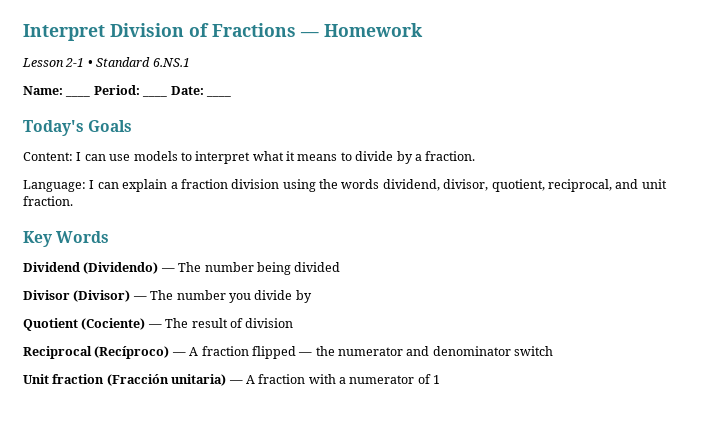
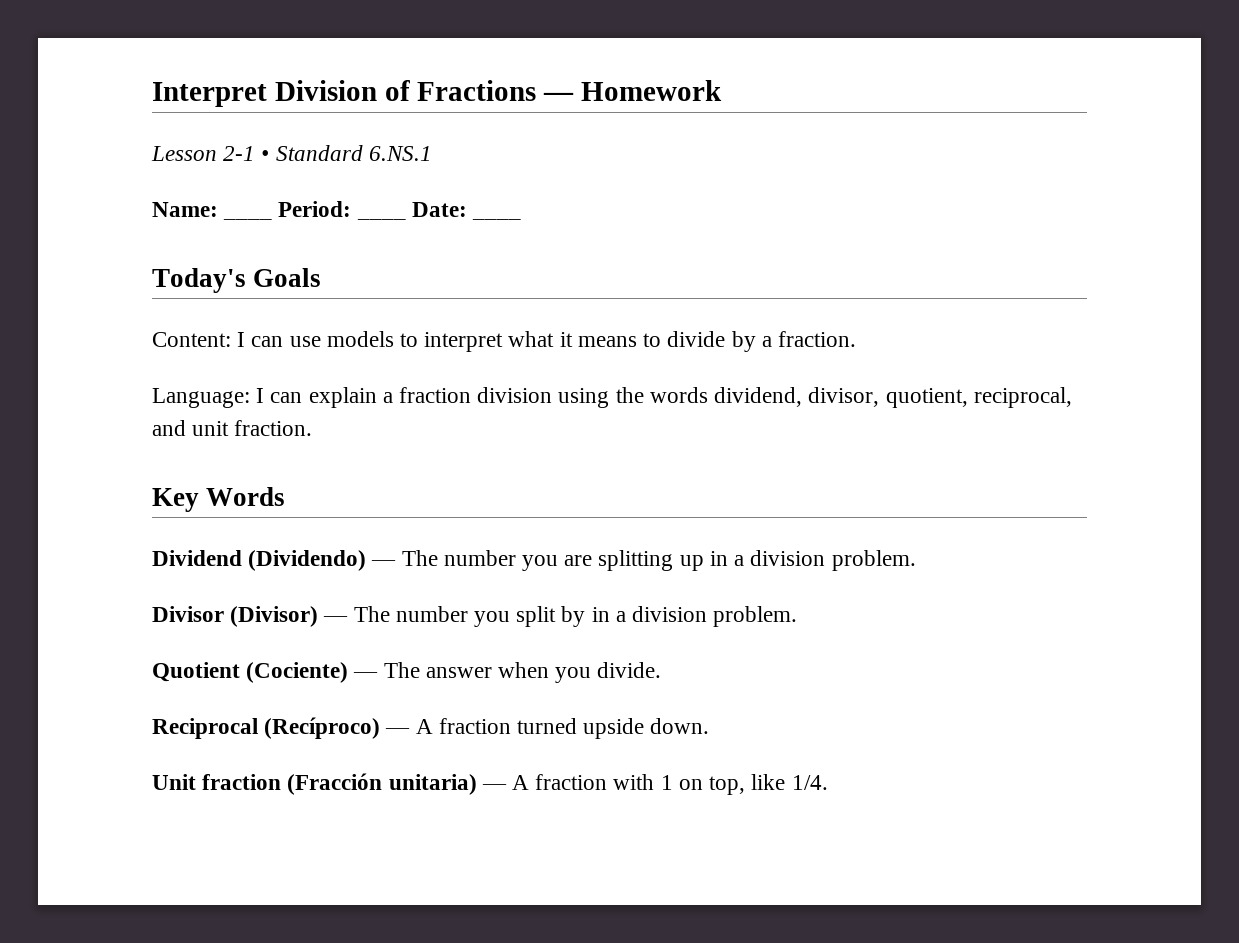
[256,262,341,275] being divided -> [522,550,916,571] you are splitting up in a division problem.
[254,290,312,303] divide by -> [516,606,798,627] split by in a division problem.
[191,318,294,328] result of division -> [425,662,662,683] answer when you divide.
[251,346,554,359] flipped — the numerator and denominator switch -> [517,718,710,739] turned upside down.
[339,374,441,384] a numerator of 1 -> [660,774,828,795] 1 on top, like 1/4.

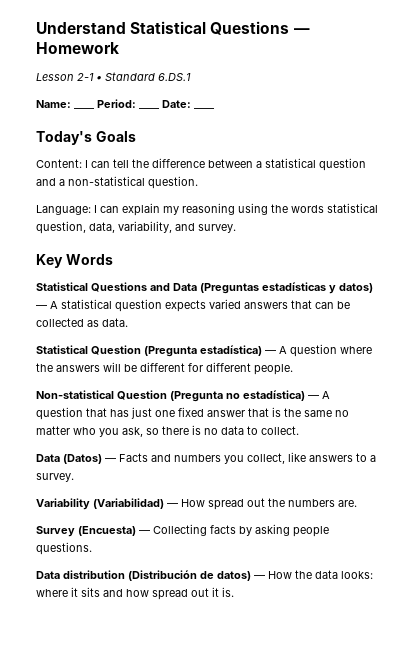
[152,80,537,107] Interpret Division of Fractions -> [36,21,290,35] Understand Statistical Questions
[368,146,432,161] 6.NS.1 -> [158,73,191,81] 6.DS.1
[289,331,856,352] [152,387,1072,408] [152,420,313,436] [152,487,286,512] [152,550,916,571] [152,606,798,627] [152,662,662,683] [152,717,710,739] [152,773,828,795] use models to interpret what it means to divide by a fraction. // Language: I can explain a fraction division using the words dividend, divisor, quotient, reciprocal, and unit fraction. // Key Words // Dividend (Dividendo) — The number you are splitting up in a division problem. // Divisor (Divisor) — The number you split by in a division problem. // Quotient (Cociente) — The answer when you divide. // Reciprocal (Recíproco) — A fraction turned upside down. // Unit fraction (Fracción unitaria) — A fraction with 1 on top, like 1/4. -> [113,158,366,171] [36,176,198,189] [36,203,378,216] [36,221,236,234] [36,254,113,268] [36,282,373,294] [36,299,350,312] [36,318,128,327] [36,344,372,357] [36,362,293,375] [36,390,330,402] [36,407,349,420] [36,425,299,437] [36,452,376,464] [36,473,74,482] [36,498,357,510] [36,524,329,537] [36,542,92,555] [36,570,373,581] [36,587,234,600] tell the difference between a statistical question and a non-statistical question. // Language: I can explain my reasoning using the words statistical question, data, variability, and survey. // Key Words // Statistical Questions and Data (Preguntas estadísticas y datos) — A statistical question expects varied answers that can be collected as data. // Statistical Question (Pregunta estadística) — A question where the answers will be different for different people. // Non-statistical Question (Pregunta no estadística) — A question that has just one fixed answer that is the same no matter who you ask, so there is no data to collect. // Data (Datos) — Facts and numbers you collect, like answers to a survey. // Variability (Variabilidad) — How spread out the numbers are. // Survey (Encuesta) — Collecting facts by asking people questions. // Data distribution (Distribución de datos) — How the data looks: where it sits and how spread out it is.

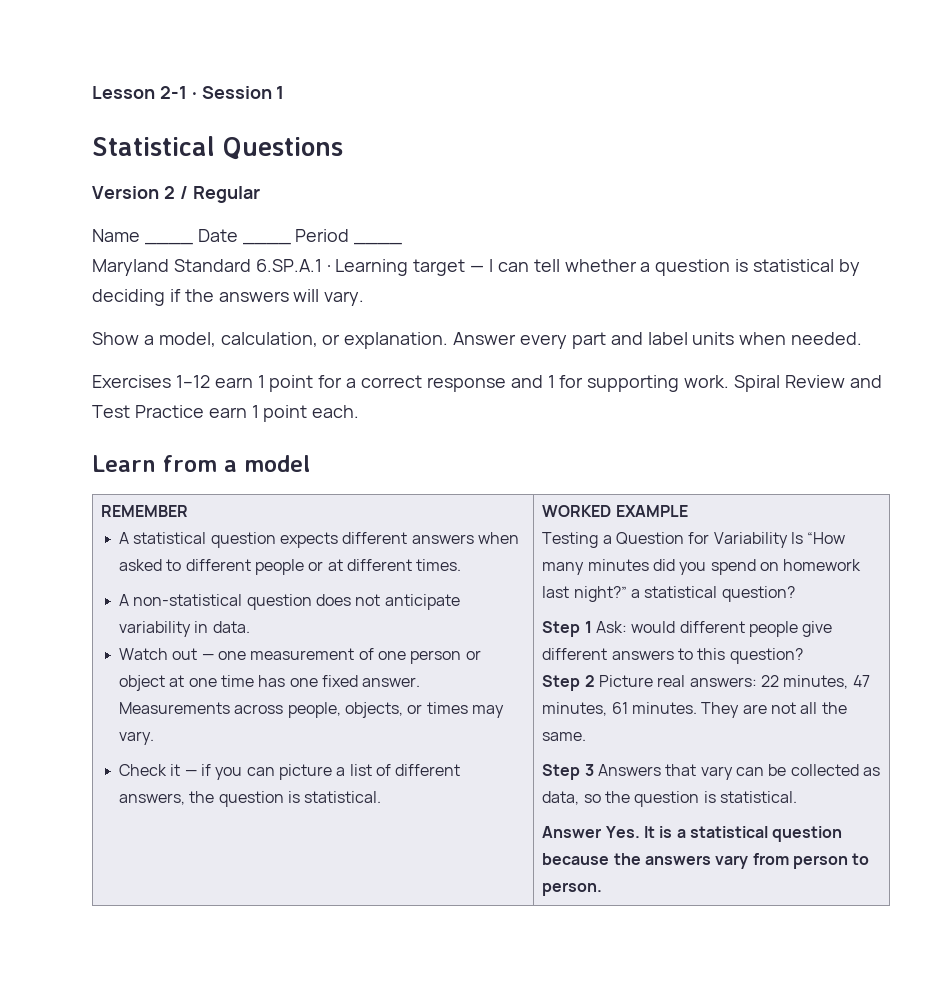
[36,21,310,35] [36,42,119,54] [36,72,191,81] [36,100,71,108] [74,108,95,109] [97,99,136,108] [139,108,160,109] [162,100,191,108] [194,108,215,109] [36,131,136,145] [36,158,366,171] [36,176,198,189] [36,203,378,216] [36,221,236,234] [36,254,113,268] [36,282,373,294] [36,299,350,312] [36,318,128,327] [36,344,372,357] [36,362,293,375] [36,390,330,402] [36,407,349,420] [36,425,299,437] [36,452,376,464] [36,473,74,482] [36,498,357,510] [36,524,329,537] [36,542,92,555] [36,570,373,581] [36,587,234,600] Understand Statistical Questions — Homework // Lesson 2-1 • Standard 6.DS.1 // Name: ____ Period: ____ Date: ____ // Today's Goals // Content: I can tell the difference between a statistical question and a non-statistical question. // Language: I can explain my reasoning using the words statistical question, data, variability, and survey. // Key Words // Statistical Questions and Data (Preguntas estadísticas y datos) — A statistical question expects varied answers that can be collected as data. // Statistical Question (Pregunta estadística) — A question where the answers will be different for different people. // Non-statistical Question (Pregunta no estadística) — A question that has just one fixed answer that is the same no matter who you ask, so there is no data to collect. // Data (Datos) — Facts and numbers you collect, like answers to a survey. // Variability (Variabilidad) — How spread out the numbers are. // Survey (Encuesta) — Collecting facts by asking people questions. // Data distribution (Distribución de datos) — How the data looks: where it sits and how spread out it is. -> [92,86,285,99] [92,136,343,160] [92,186,260,203] [92,229,140,242] [144,242,193,245] [197,229,238,242] [242,242,291,245] [295,229,350,242] [354,242,403,245] [92,259,860,276] [92,289,365,306] [92,332,863,349] [92,375,882,392] [92,405,360,422] [92,455,310,472] [101,505,189,517] [118,532,519,548] [118,559,462,575] [118,594,460,610] [118,621,250,637] [118,648,481,664] [118,675,421,691] [118,702,504,718] [118,731,154,745] [118,764,461,780] [118,791,382,807] [542,505,688,517] [542,532,846,548] [542,559,862,575] [542,586,795,602] [542,621,833,637] [542,648,803,664] [542,675,870,691] [542,702,847,718] [542,732,587,741] [542,764,880,780] [542,791,797,807] [542,826,843,842] [542,853,870,869] [542,882,603,896] Lesson 2-1 · Session 1 // Statistical Questions // Version 2 / Regular // Name ____ Date ____ Period ____ // Maryland Standard 6.SP.A.1 · Learning target — I can tell whether a question is statistical by deciding if the answers will vary. // Show a model, calculation, or explanation. Answer every part and label units when needed. // Exercises 1–12 earn 1 point for a correct response and 1 for supporting work. Spiral Review and Test Practice earn 1 point each. // Learn from a model // REMEMBER // A statistical question expects different answers when asked to different people or at different times. // A non-statistical question does not anticipate variability in data. // Watch out — one measurement of one person or object at one time has one fixed answer. Measurements across people, objects, or times may vary. // Check it — if you can picture a list of different answers, the question is statistical. | WORKED EXAMPLE // Testing a Question for Variability Is “How many minutes did you spend on homework last night?” a statistical question? // Step 1 Ask: would different people give different answers to this question? // Step 2 Picture real answers: 22 minutes, 47 minutes, 61 minutes. They are not all the same. // Step 3 Answers that vary can be collected as data, so the question is statistical. // Answer Yes. It is a statistical question because the answers vary from person to person.

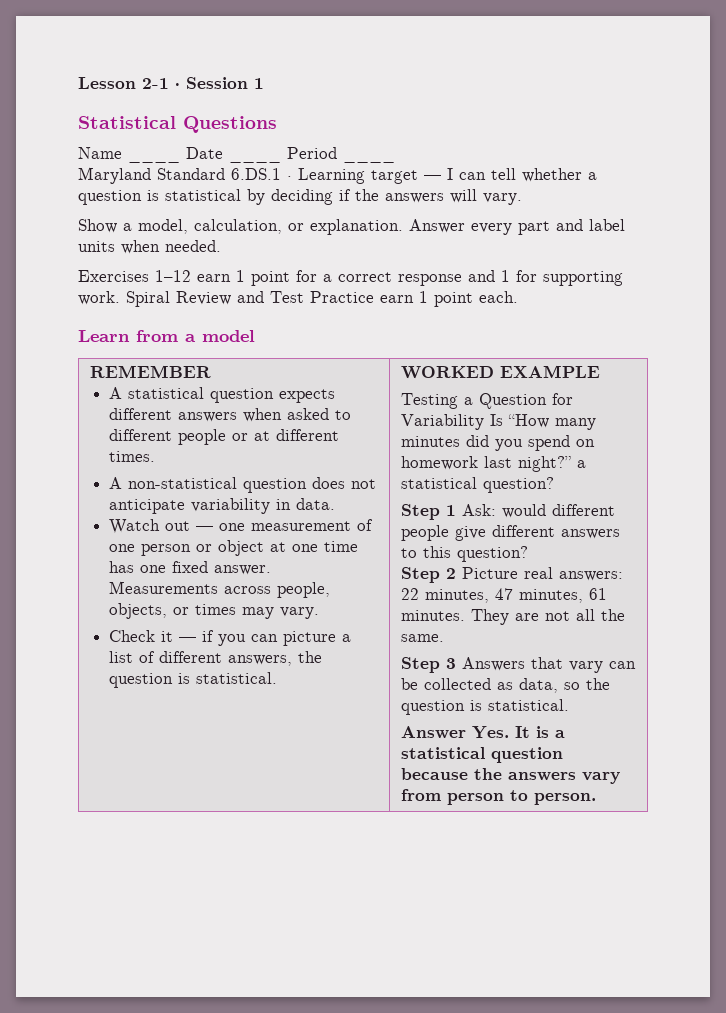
[92,186,260,203] // Version 2 / Regular -> (277, 124) none
[255,259,322,272] 6.SP.A.1 -> [231,168,281,180] 6.DS.1

